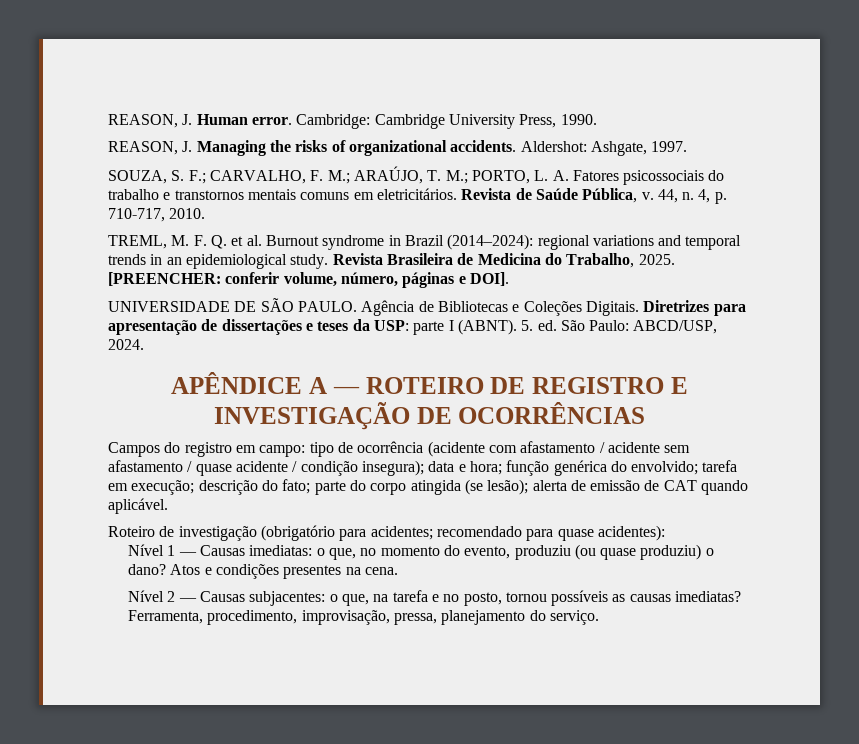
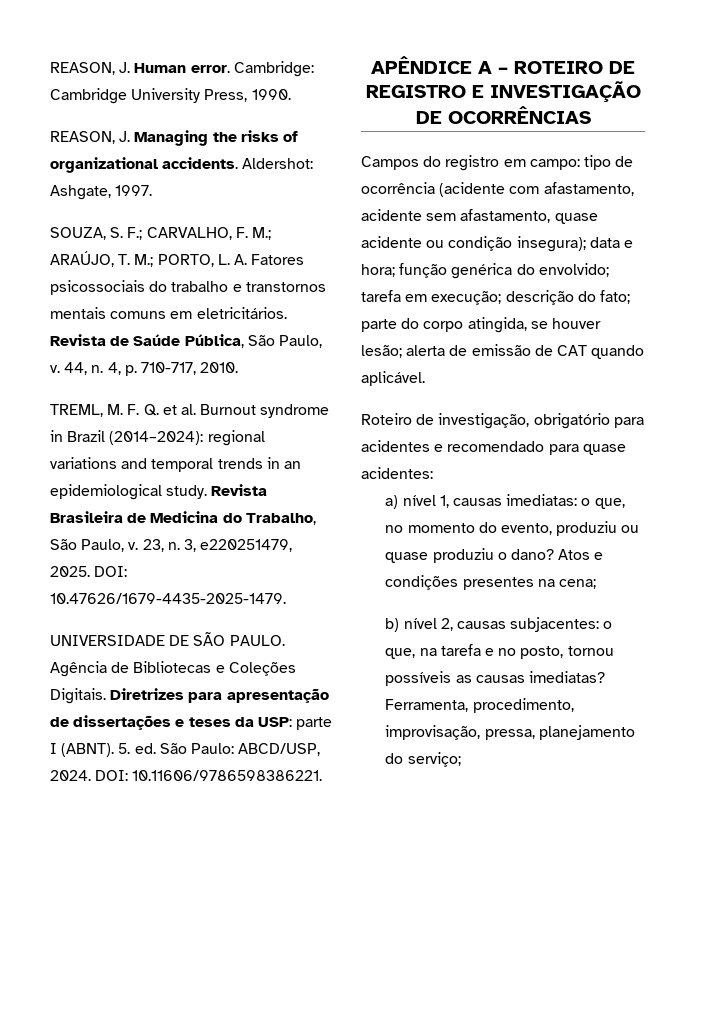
(638, 195) none -> [247,335,322,348] São Paulo,
[638,254,675,265] [108,272,509,288] 2025. [PREENCHER: conferir volume, número, páginas e DOI]. -> [50,539,293,552] [50,566,128,577] [50,593,286,604] São Paulo, v. 23, n. 3, e220251479, 2025. DOI: 10.47626/1679-4435-2025-1479.
(144, 344) none -> [95,770,323,781] DOI: 10.11606/9786598386221.
[332,386,360,394] — -> [498,67,508,74] –
[520,441,691,453] [108,460,193,472] afastamento / acidente sem afastamento / -> [543,182,634,196] [361,209,551,223] afastamento, acidente sem afastamento,
[292,461,298,472] / -> [426,240,445,248] ou
[410,479,529,495] atingida (se lesão); -> [467,317,601,333] [361,345,402,358] atingida, se houver lesão;
[178,525,665,541] [128,544,245,556] investigação (obrigatório para acidentes; recomendado para quase acidentes): // Nível 1 — Causas -> [438,413,644,429] [361,440,626,455] [361,467,433,479] [385,495,503,509] investigação, obrigatório para acidentes e recomendado para quase acidentes: // a) nível 1, causas
[574,544,702,560] (ou quase produziu) -> [621,525,640,533] [385,548,494,563] ou quase produziu
[364,567,398,575] [128,590,245,602] cena. // Nível 2 — Causas -> [559,579,597,589] [385,618,507,632] cena; // b) nível 2, causas
[549,610,599,625] serviço. -> [407,752,461,767] serviço;

